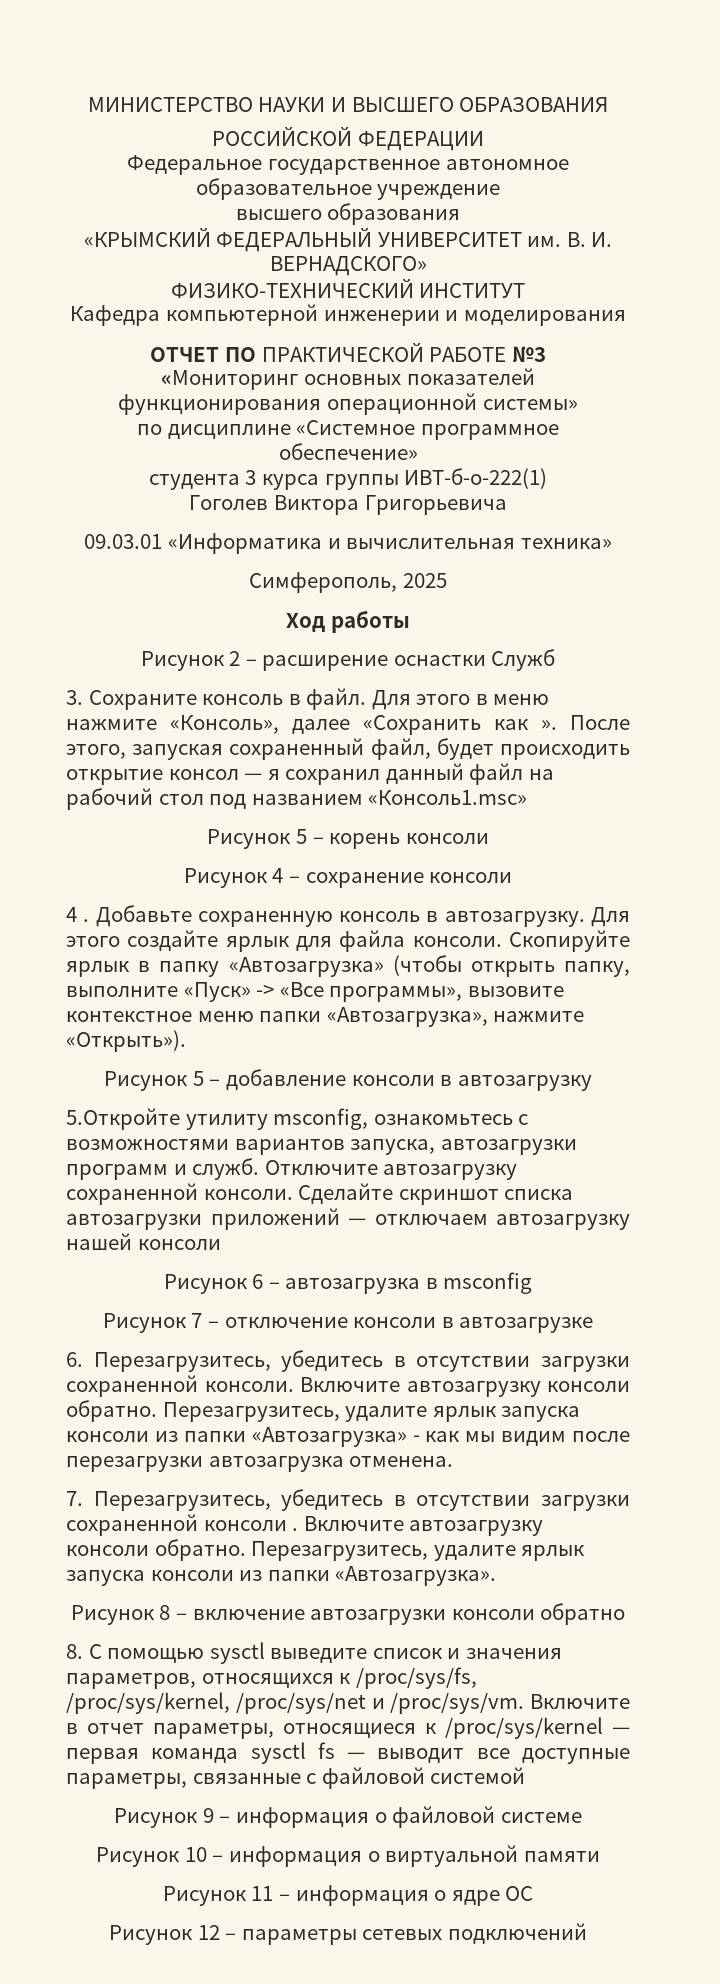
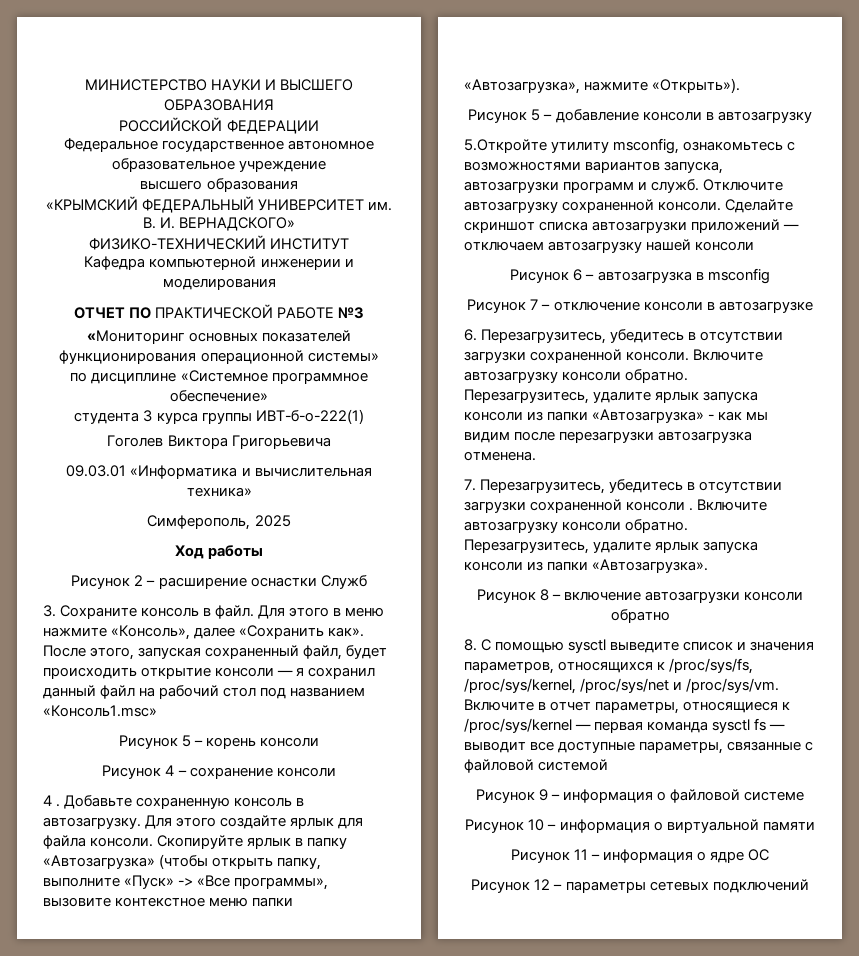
[494,719,557,730] как ». -> [328,627,365,637] как».
[168,769,239,780] консол -> [215,667,275,677] консоли

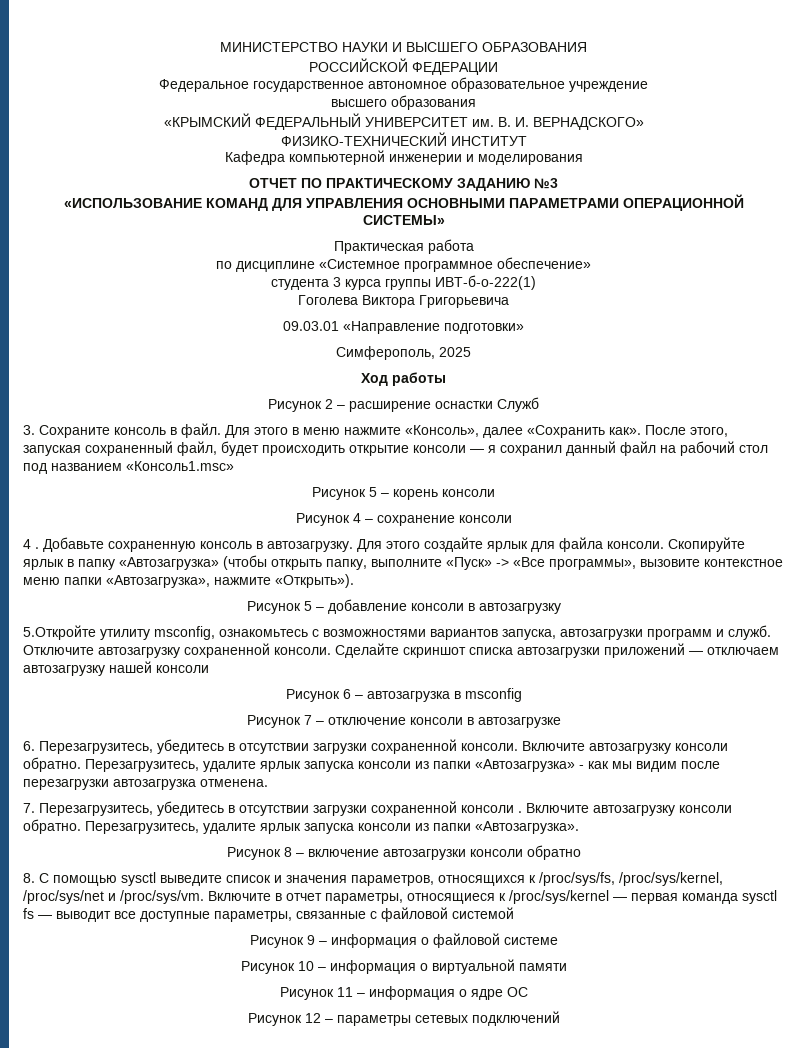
[155,304,335,319] ПРАКТИЧЕСКОЙ РАБОТЕ -> [326,178,530,191] ПРАКТИЧЕСКОМУ ЗАДАНИЮ
[87,330,351,344] [59,350,379,364] «Мониторинг основных показателей функционирования операционной системы» -> [63,194,744,211] [362,215,445,225] [333,239,474,254] «ИСПОЛЬЗОВАНИЕ КОМАНД ДЛЯ УПРАВЛЕНИЯ ОСНОВНЫМИ ПАРАМЕТРАМИ ОПЕРАЦИОННОЙ СИСТЕМЫ» // Практическая работа
[107,435,164,447] Гоголев -> [298,295,358,305] Гоголева
[130,465,372,479] [186,487,252,497] «Информатика и вычислительная техника» -> [343,321,524,334] «Направление подготовки»

